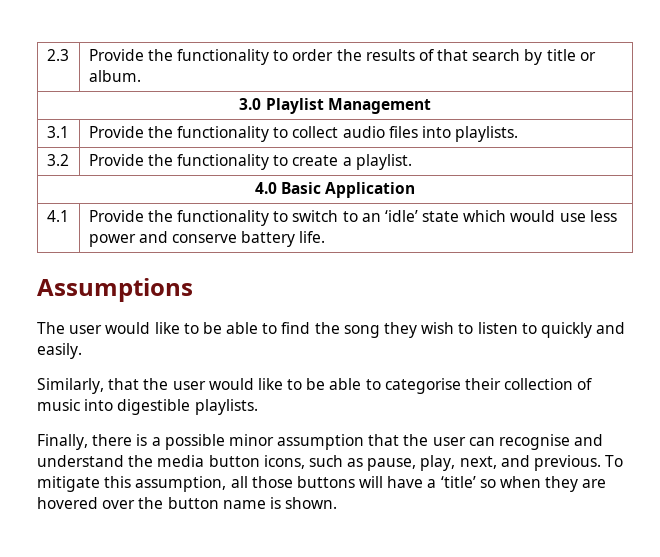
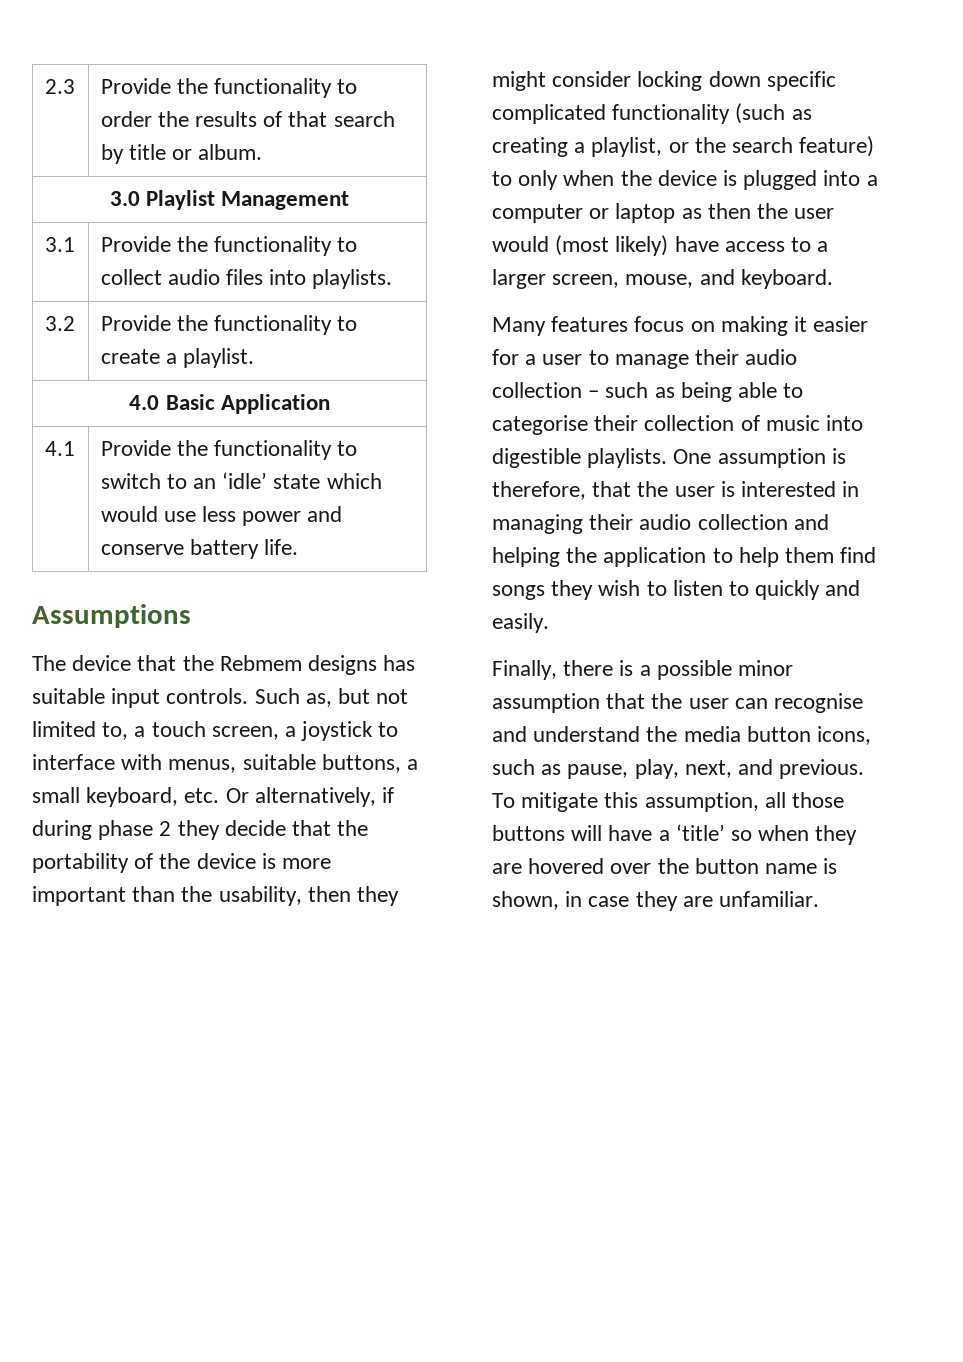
[69,322,626,338] [37,343,82,359] [37,378,326,394] user would like to be able to find the song they wish to listen to quickly and easily. // Similarly, that the user would like to be -> [72,655,416,675] [32,688,409,708] [32,721,399,741] [32,754,419,773] [32,787,395,807] [32,820,369,840] [32,853,332,873] [32,886,400,906] [492,71,836,91] [492,103,812,124] [492,136,875,157] [492,170,878,190] [492,203,835,223] [492,235,829,256] [492,269,833,289] [492,316,869,336] [492,349,798,369] [492,382,732,402] device that the Rebmem designs has suitable input controls. Such as, but not limited to, a touch screen, a joystick to interface with menus, suitable buttons, a small keyboard, etc. Or alternatively, if during phase 2 they decide that the portability of the device is more important than the usability, then they might consider locking down specific complicated functionality (such as creating a playlist, or the search feature) to only when the device is plugged into a computer or laptop as then the user would (most likely) have access to a larger screen, mouse, and keyboard. // Many features focus on making it easier for a user to manage their audio collection – such as being
(258, 407) none -> [673,448,846,468] [492,481,860,500] [492,514,829,534] [492,547,877,567] [492,580,861,600] [492,613,549,633] One assumption is therefore, that the user is interested in managing their audio collection and helping the application to help them find songs they wish to listen to quickly and easily.
[285,497,338,509] shown. -> [492,891,820,911] shown, in case they are unfamiliar.

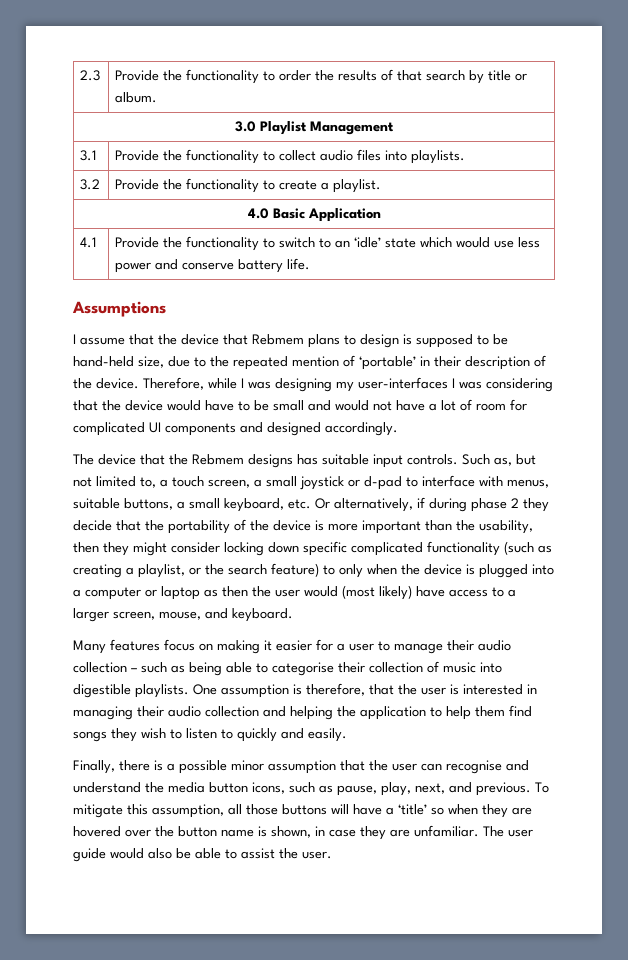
(191, 616) none -> [73,334,508,348] [73,355,546,370] [73,377,553,392] [73,399,527,411] [73,422,398,436] // I assume that the device that Rebmem plans to design is supposed to be hand-held size, due to the repeated mention of ‘portable’ in their description of the device. Therefore, while I was designing my user-interfaces I was considering that the device would have to be small and would not have a lot of room for complicated UI components and designed accordingly.
[301,721,374,741] joystick -> [266,476,402,490] small joystick or d-pad
(820, 899) none -> [483,826,533,837] [73,848,332,862] The user guide would also be able to assist the user.

